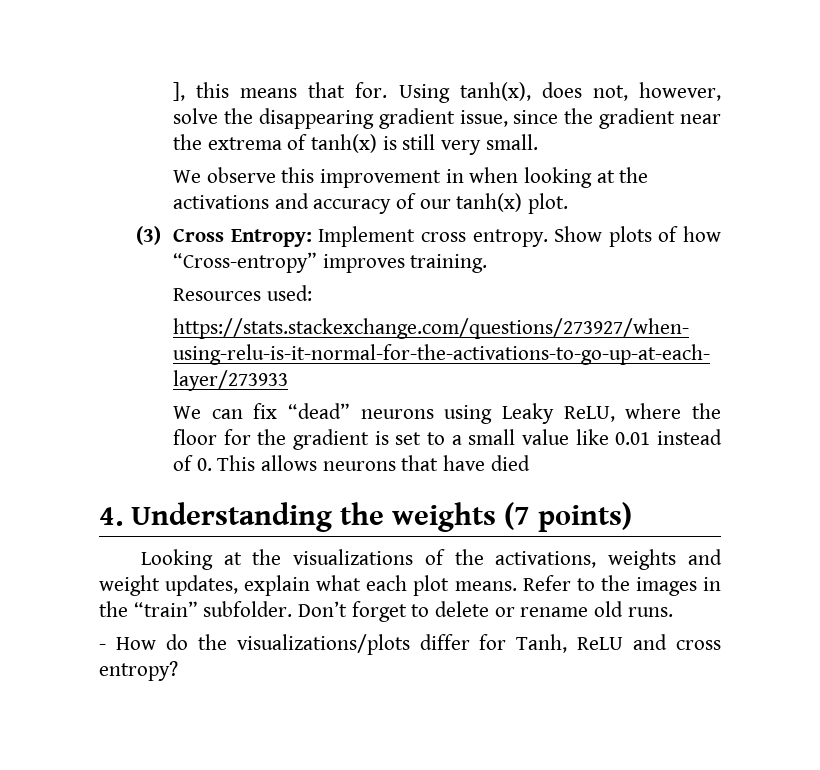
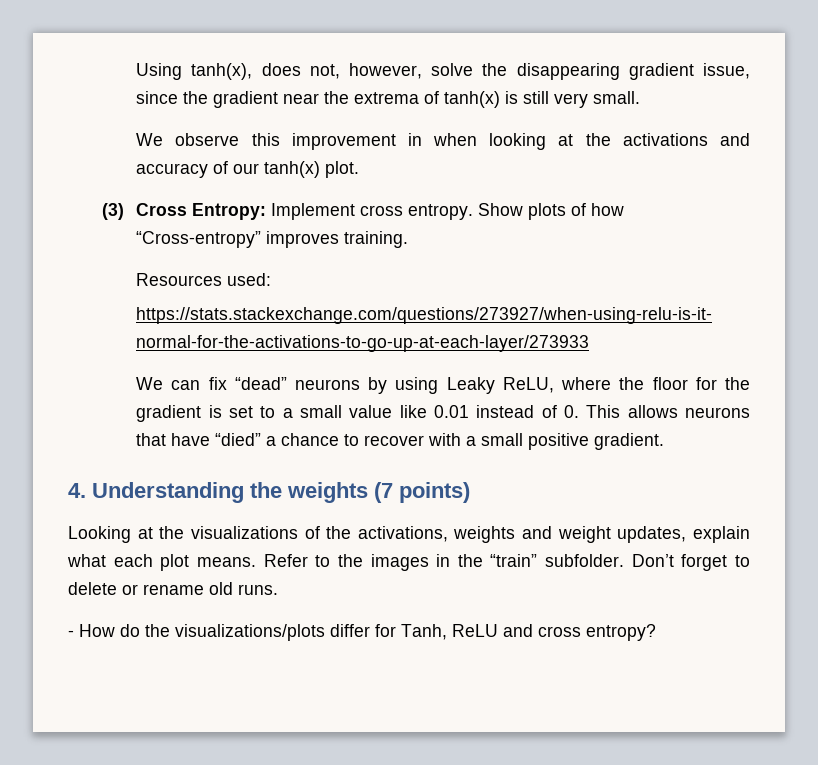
[173,82,388,101] ], this means that for. -> (136, 71) none
(434, 414) none -> [368,377,388,394] by
[490,455,530,471] died -> [215,433,665,450] “died” a chance to recover with a small positive gradient.

